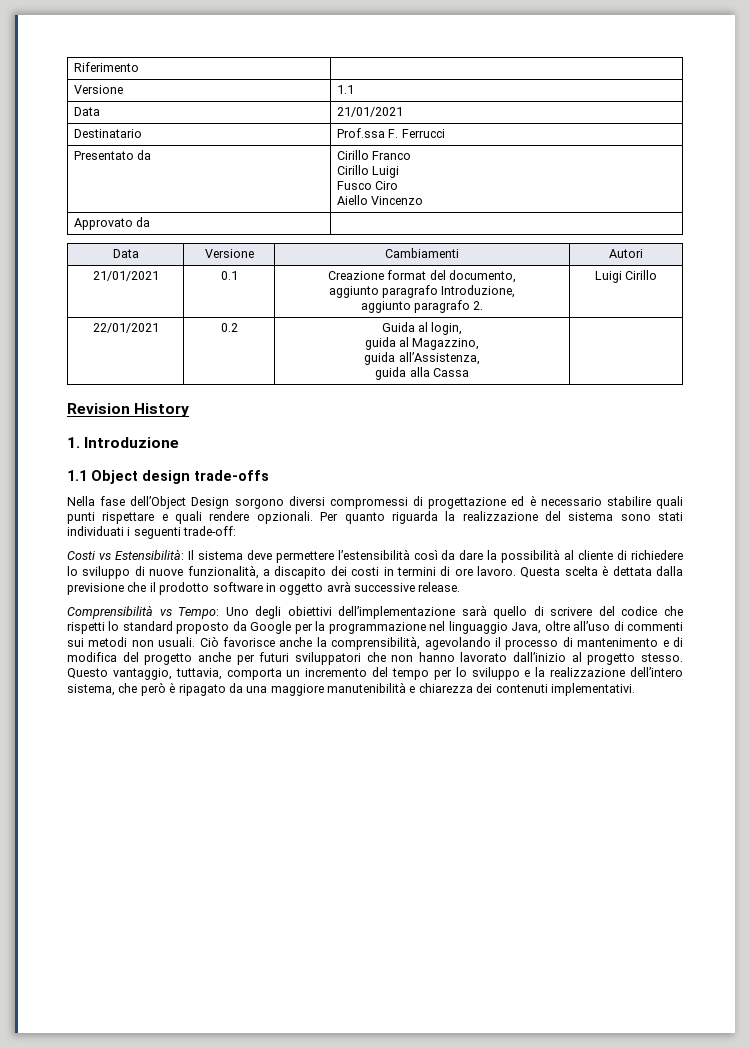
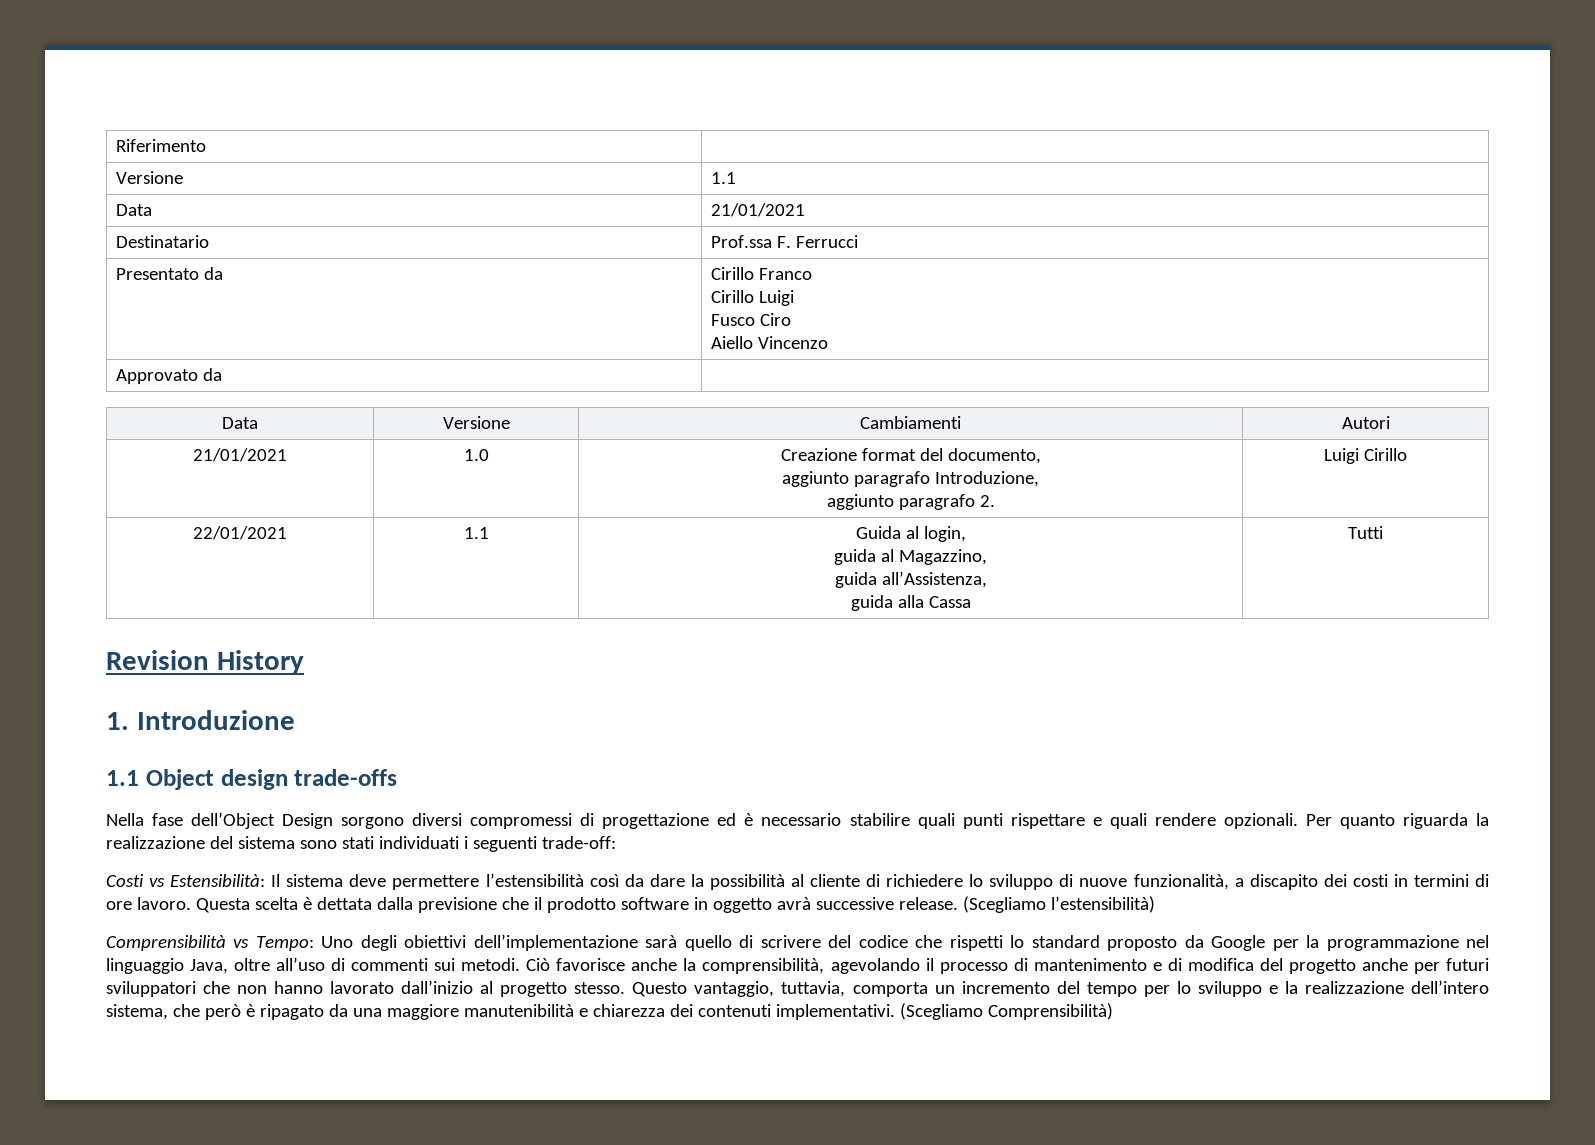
[220,271,238,280] 0.1 -> [463,449,489,461] 1.0
[220,323,238,332] 0.2 -> [463,527,489,539] 1.1
(469, 372) none -> [1348,526,1383,539] Tutti
(461, 587) none -> [962,896,1155,913] (Scegliamo l’estensibilità)
[88,637,196,647] metodi non usuali. -> [461,958,521,971] metodi.
(635, 689) none -> [899,1003,1113,1020] (Scegliamo Comprensibilità)

